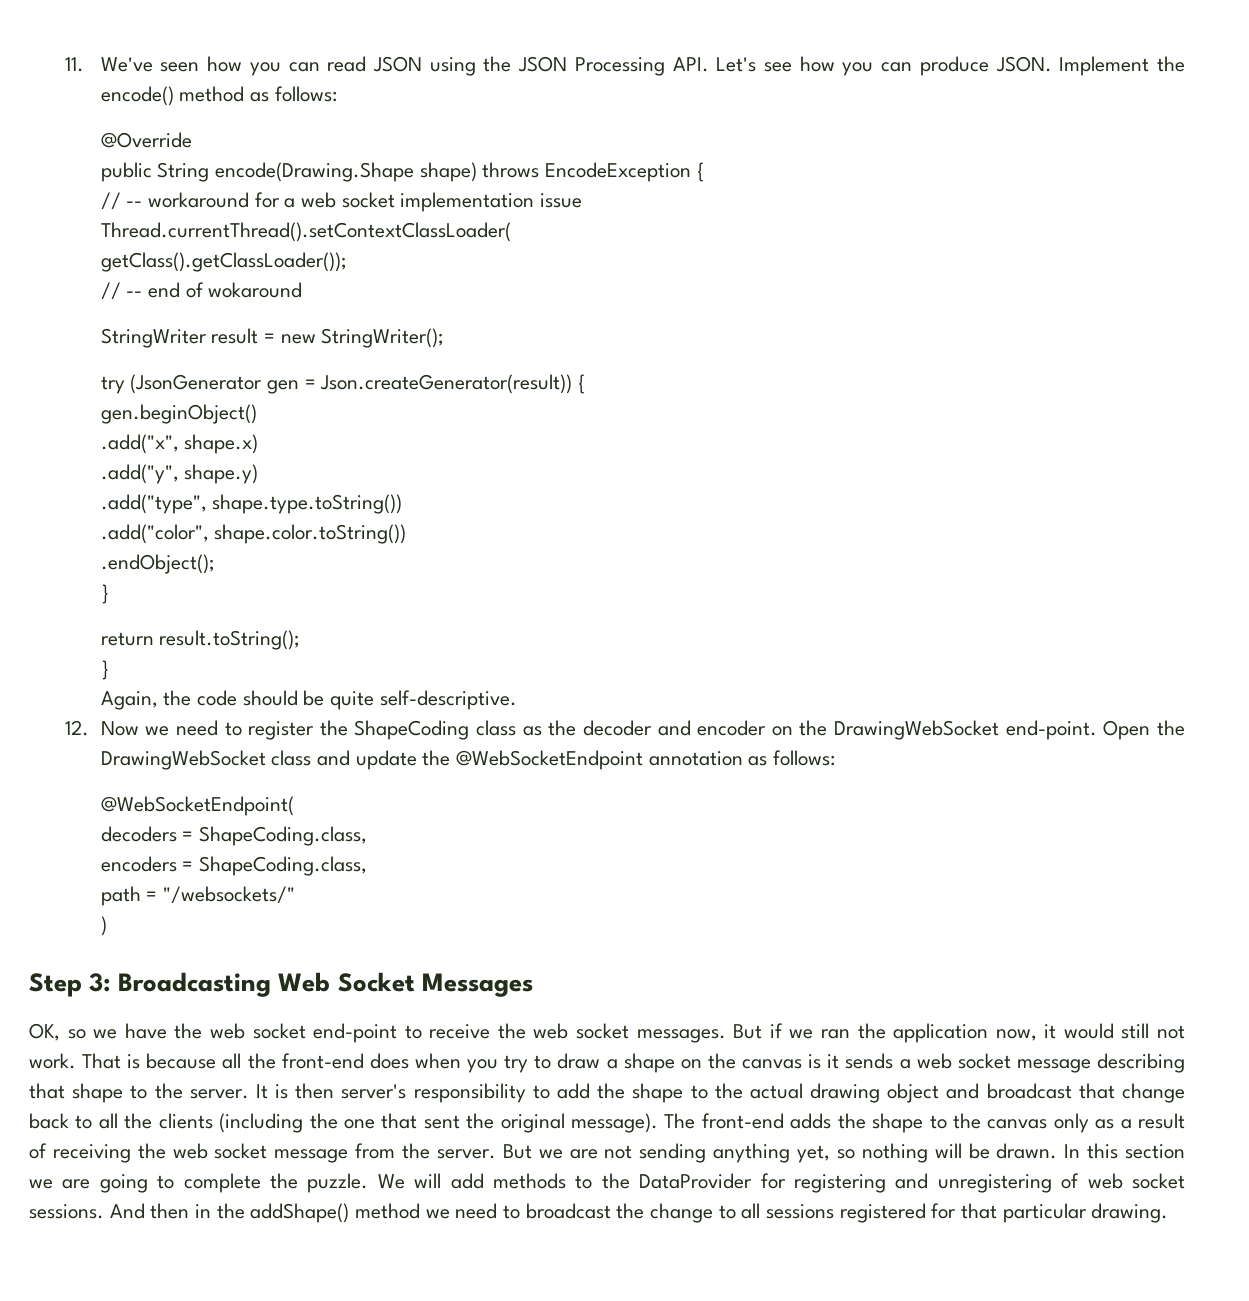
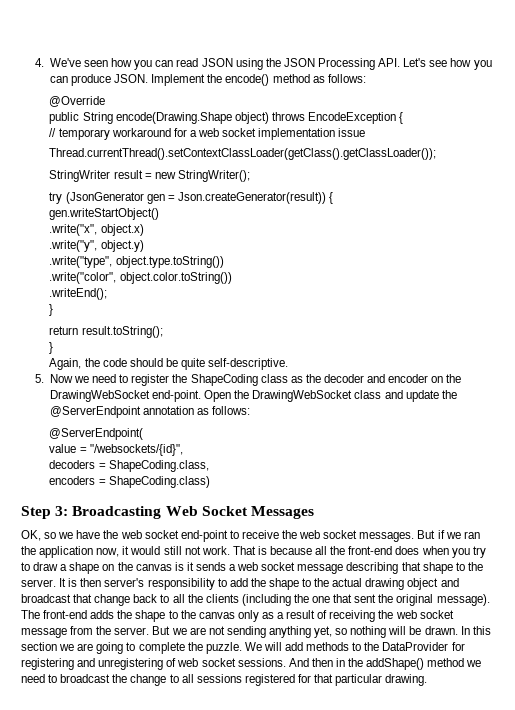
[64,57,84,72] 11. -> [35,58,45,67] 4.
[419,162,477,182] shape) -> [234,112,269,124] object)
[126,201,143,207] -- -> [58,128,110,140] temporary
[100,222,511,242] [100,252,347,272] [100,282,303,300] Thread.currentThread().setContextClassLoader( // getClass().getClassLoader()); // // -- end of wokaround -> [49,148,437,160] Thread.currentThread().setContextClassLoader(getClass().getClassLoader());
[100,404,257,424] [100,434,259,454] [100,464,259,484] [100,494,403,514] [100,524,407,544] [100,554,215,574] gen.beginObject() // .add("x", shape.x) // .add("y", shape.y) // .add("type", shape.type.toString()) // .add("color", shape.color.toString()) // .endObject(); -> [49,208,160,220] [49,224,144,236] [49,240,144,252] [49,256,224,268] [49,272,232,284] [49,288,108,300] gen.writeStartObject() // .write("x", object.x) // .write("y", object.y) // .write("type", object.type.toString()) // .write("color", object.color.toString()) // .writeEnd();
[64,720,89,736] 12. -> [35,374,45,383] 5.
[455,750,643,770] @WebSocketEndpoint -> [49,406,141,418] @ServerEndpoint
[100,796,294,816] @WebSocketEndpoint( -> [49,428,144,440] [49,444,183,456] @ServerEndpoint( // value = "/websockets/{id}",
[198,856,367,876] [100,886,295,906] [100,916,107,936] ShapeCoding.class, // path = "/websockets/" // ) -> [108,476,210,488] ShapeCoding.class)

